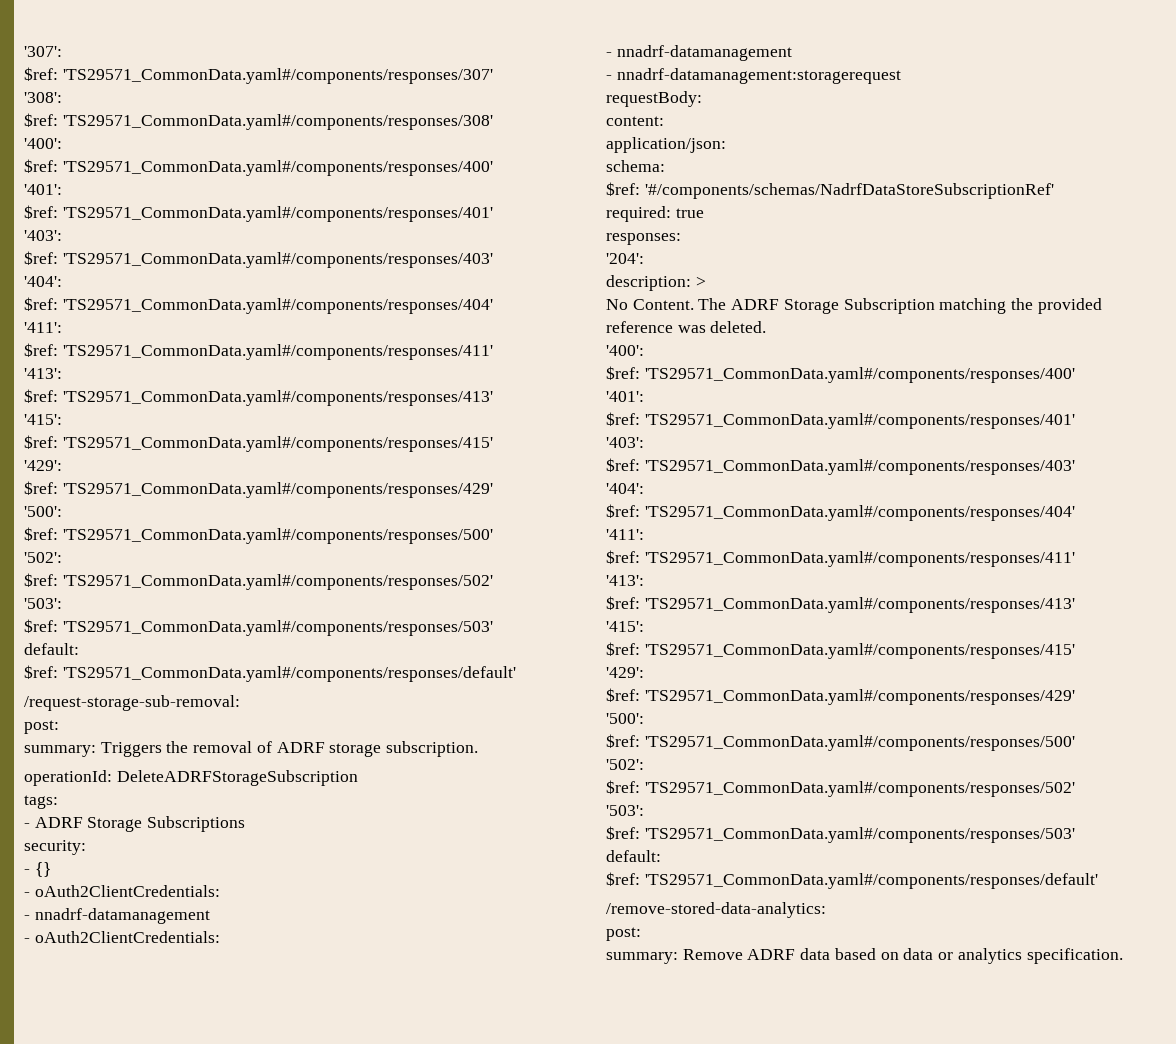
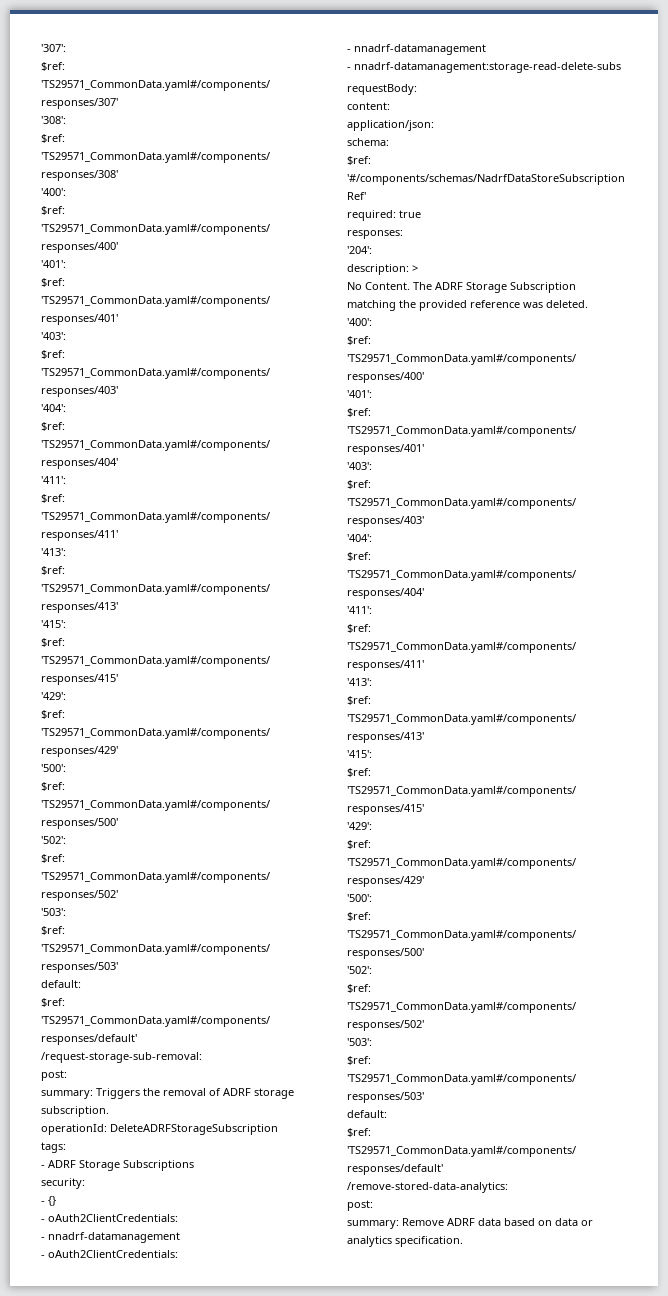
[616,68,901,84] nnadrf-datamanagement:storagerequest -> [354,62,621,73] nnadrf-datamanagement:storage-read-delete-subs

